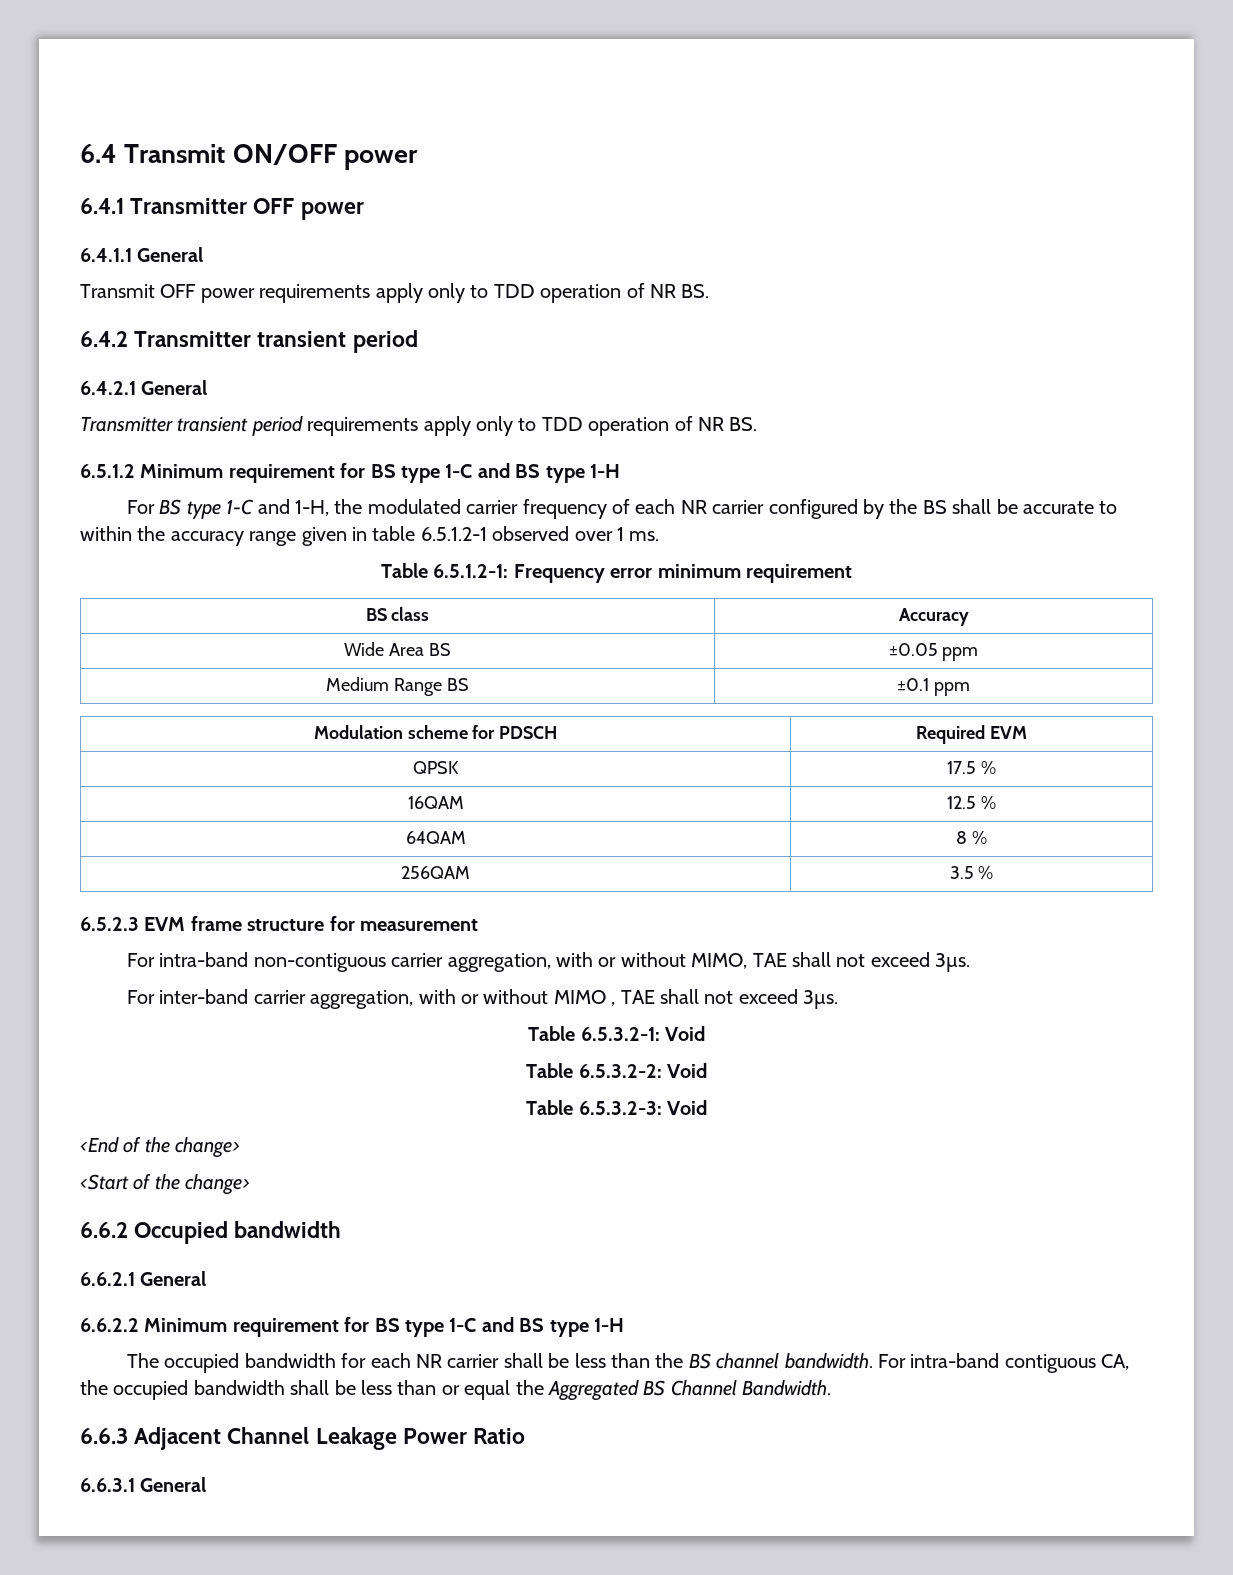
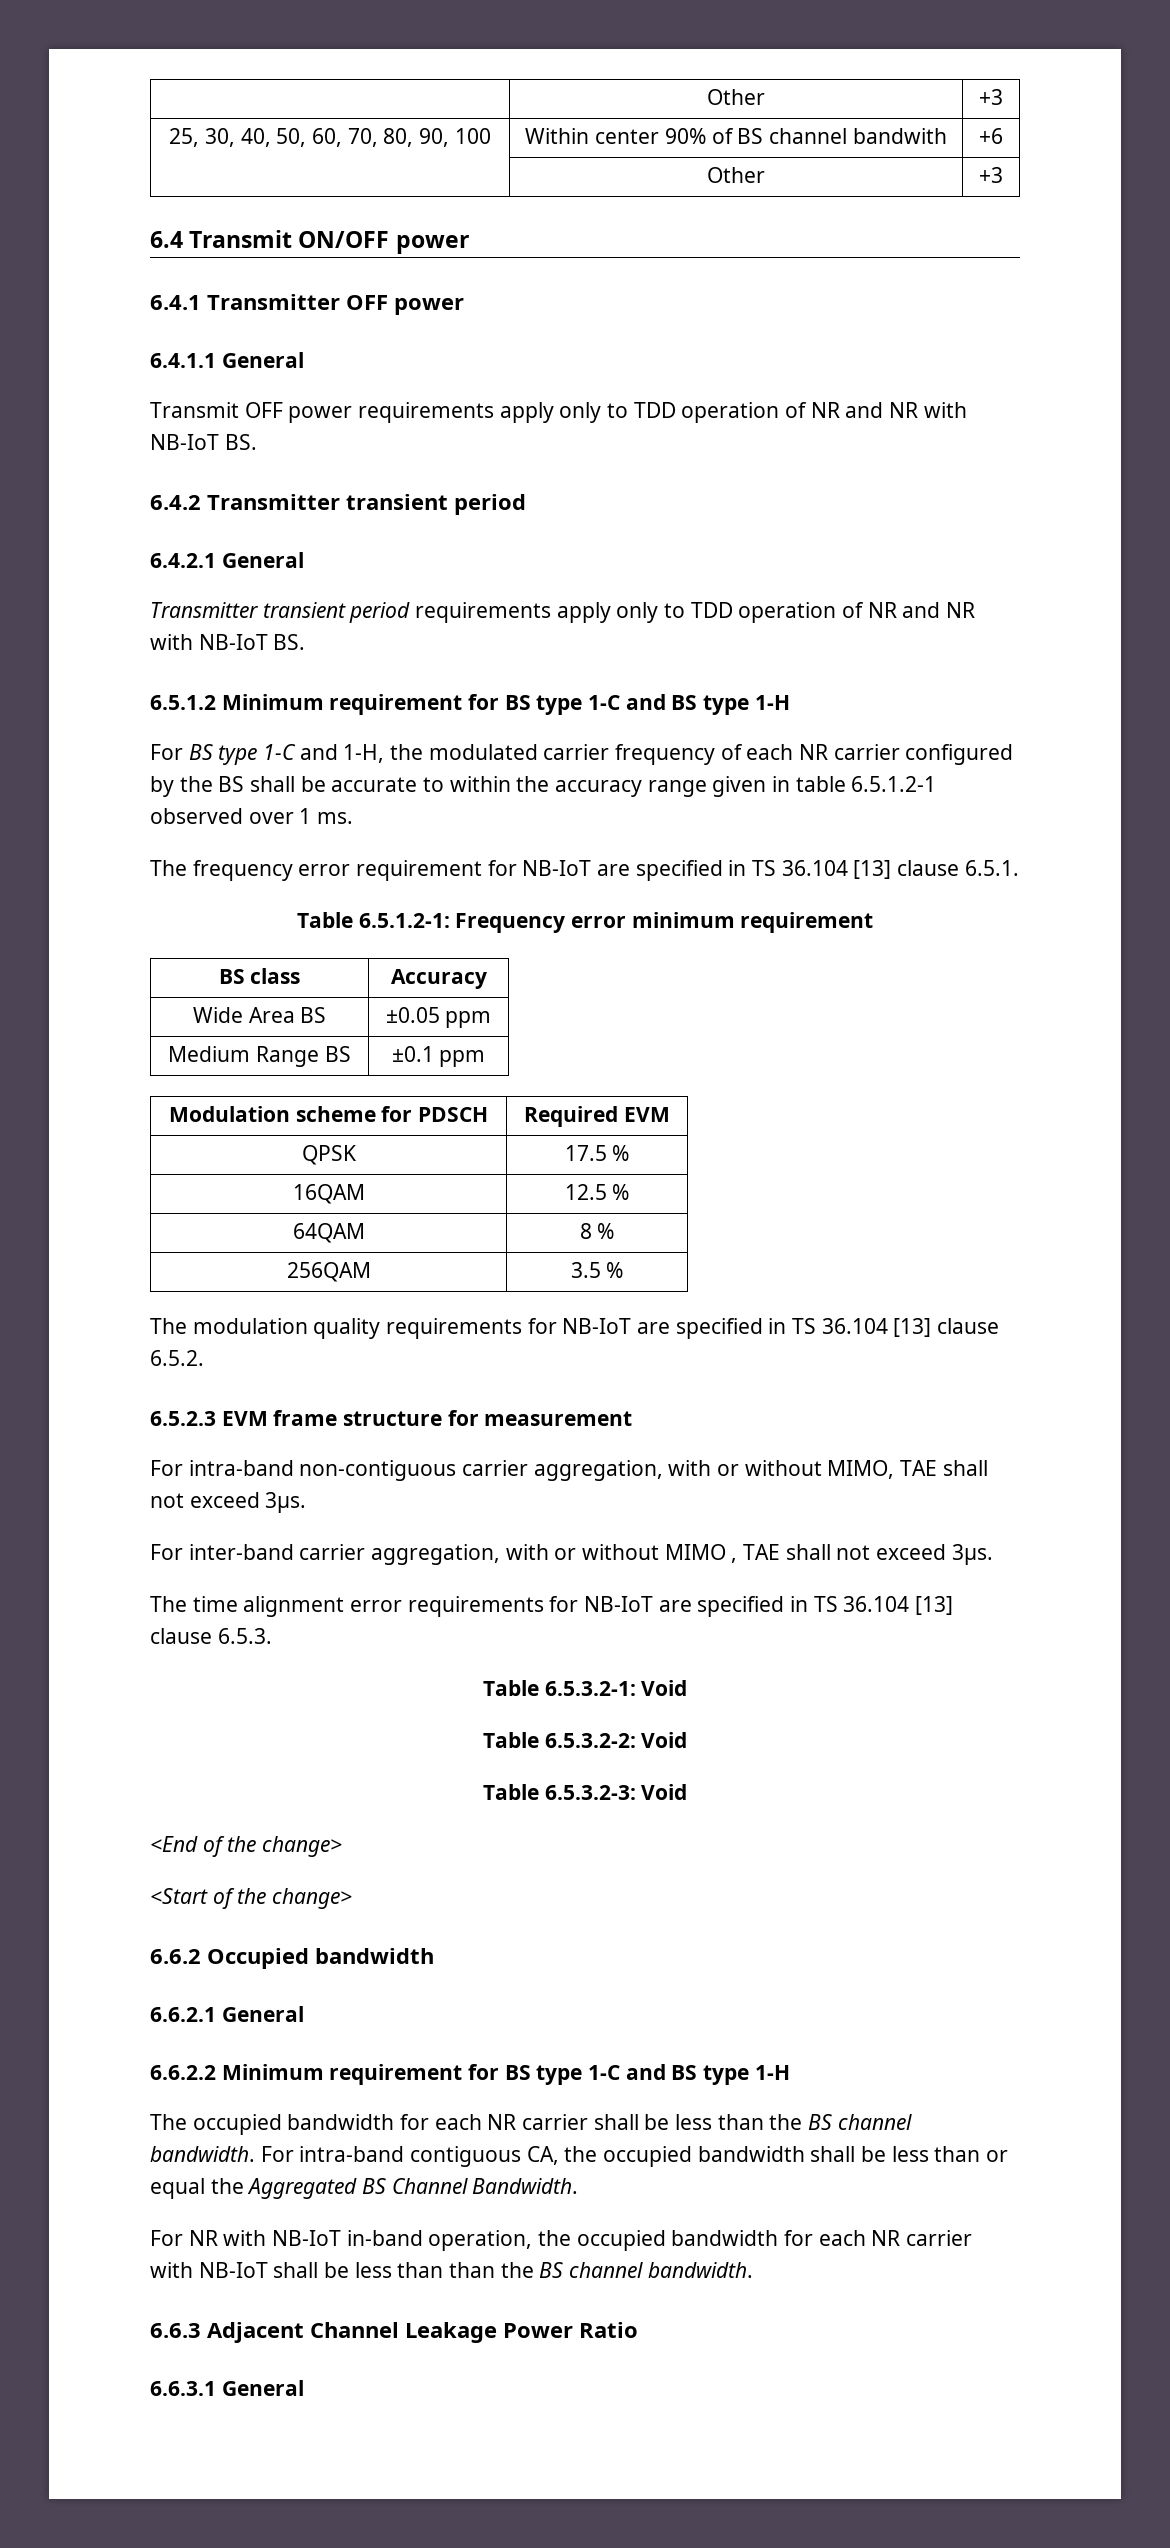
(80, 153) none -> [706,89,765,105] [979,89,1003,105] [169,128,491,147] [525,128,947,144] [979,128,1003,144] [706,167,765,183] [979,167,1003,183] | Other | +3 // 25, 30, 40, 50, 60, 70, 80, 90, 100 | Within center 90% of BS channel bandwith | +6 // | Other | +3 //
(676, 291) none -> [845,402,967,418] [150,434,219,450] and NR with NB-IoT
(724, 424) none -> [902,602,976,618] [150,634,268,650] and NR with NB-IoT
(660, 536) none -> [150,860,1019,881] // The frequency error requirement for NB-IoT are specified in TS 36.104 [13] clause 6.5.1.
(994, 872) none -> [150,1318,1000,1339] [150,1350,204,1366] // The modulation quality requirements for NB-IoT are specified in TS 36.104 [13] clause 6.5.2.
(839, 999) none -> [150,1596,954,1617] [150,1628,272,1644] // The time alignment error requirements for NB-IoT are specified in TS 36.104 [13] clause 6.5.3.
(832, 1388) none -> [150,2230,973,2251] [150,2262,753,2278] // For NR with NB-IoT in-band operation, the occupied bandwidth for each NR carrier with NB-IoT shall be less than than the BS channel bandwidth.

